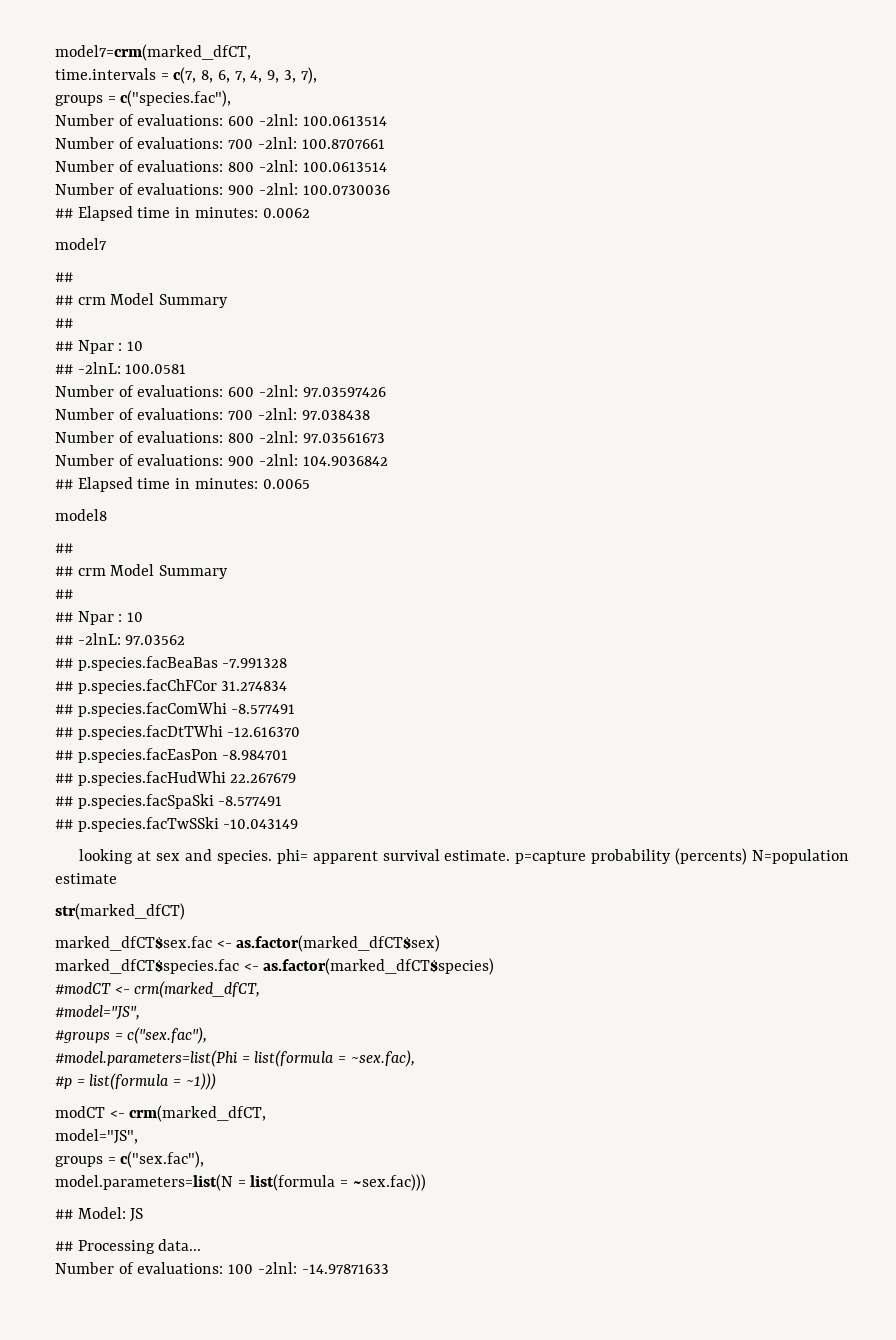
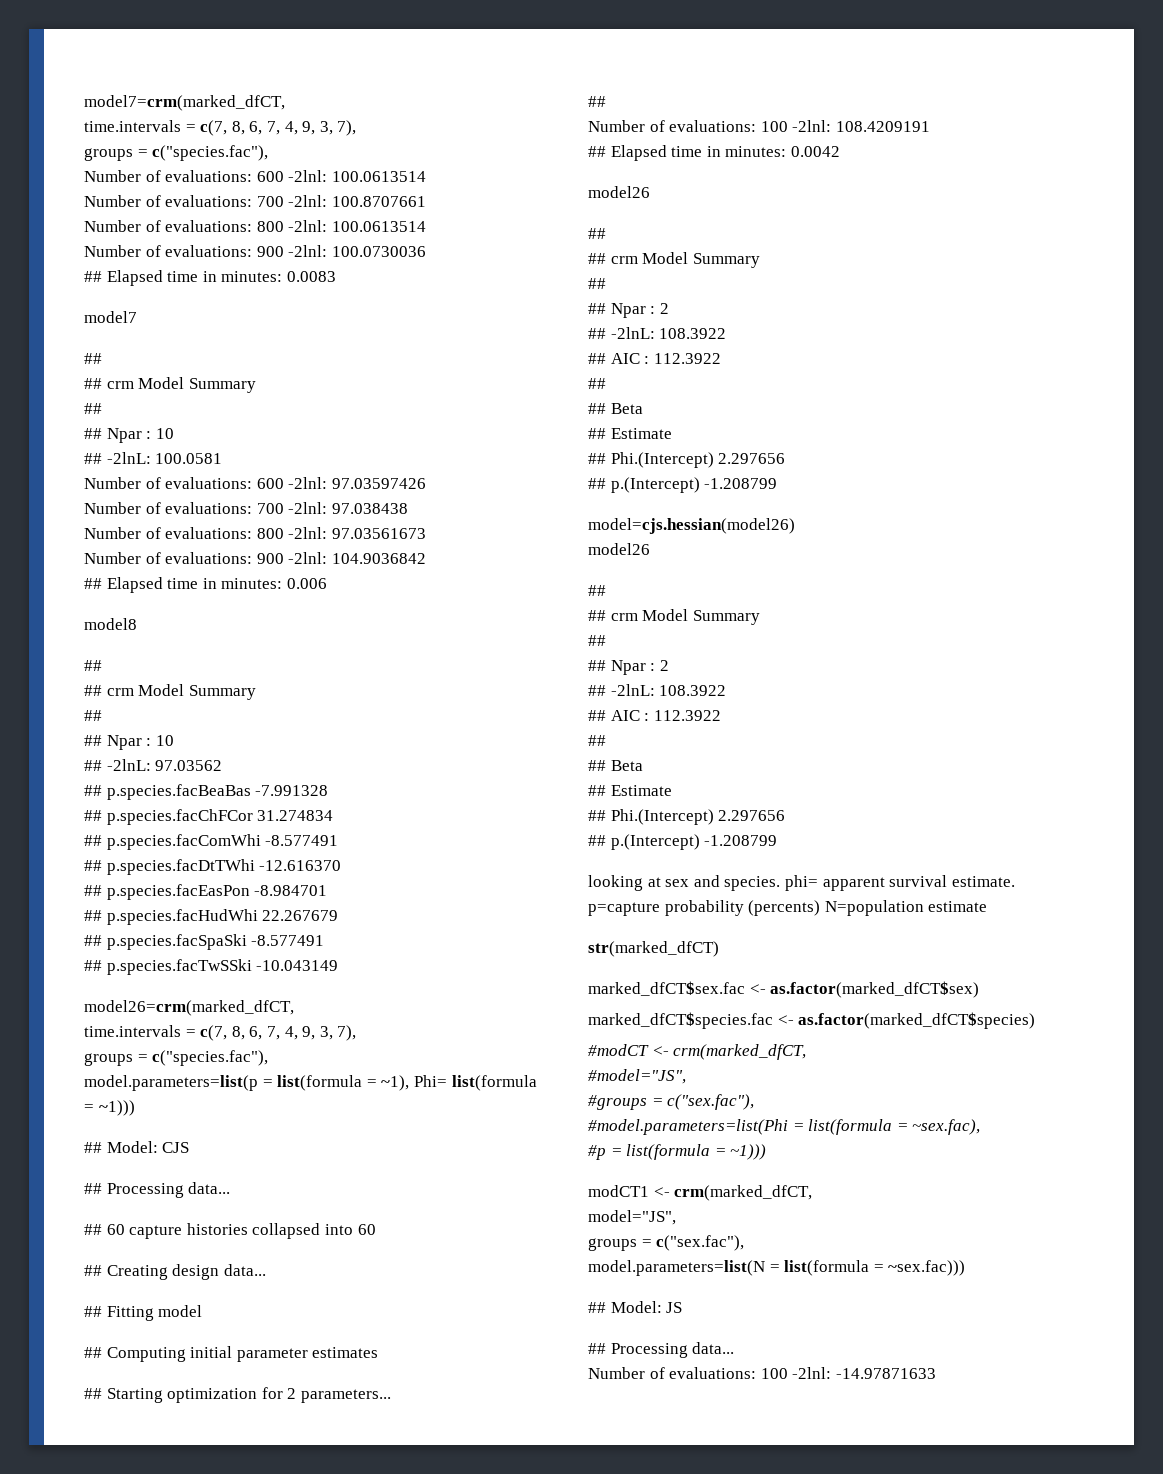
[262,208,310,218] 0.0062 -> [286,271,336,282] 0.0083
[262,479,310,489] 0.0065 -> [286,578,327,589] 0.006
(299, 824) none -> [84,1000,294,1016] [84,1025,357,1041] [84,1050,269,1066] [84,1075,537,1091] [84,1100,135,1116] [84,1141,190,1153] [84,1182,231,1198] [84,1223,376,1239] [84,1264,266,1280] [84,1305,203,1321] [84,1346,379,1362] [84,1387,391,1403] [588,96,606,107] [588,120,930,132] [588,145,840,161] [588,186,650,198] [588,228,606,239] [588,252,760,268] [588,278,606,289] [588,303,669,318] [588,327,727,339] [588,353,721,364] [588,378,606,389] [588,403,643,414] [588,428,672,439] [588,452,786,468] [588,477,778,493] [588,518,795,534] [588,543,650,555] [588,585,606,596] [588,609,760,625] [588,635,606,646] [588,660,669,675] [588,684,727,696] [588,710,721,721] [588,735,606,746] [588,760,643,771] [588,785,672,796] [588,809,786,825] [588,834,778,850] // model26=crm(marked_dfCT, // time.intervals = c(7, 8, 6, 7, 4, 9, 3, 7), // groups = c("species.fac"), // model.parameters=list(p = list(formula = ~1), Phi= list(formula = ~1))) // ## Model: CJS // ## Processing data... // ## 60 capture histories collapsed into 60 // ## Creating design data... // ## Fitting model // ## Computing initial parameter estimates // ## Starting optimization for 2 parameters... // ## // Number of evaluations: 100 -2lnl: 108.4209191 // ## Elapsed time in minutes: 0.0042 // model26 // ## // ## crm Model Summary // ## // ## Npar : 2 // ## -2lnL: 108.3922 // ## AIC : 112.3922 // ## // ## Beta // ## Estimate // ## Phi.(Intercept) 2.297656 // ## p.(Intercept) -1.208799 // model=cjs.hessian(model26) // model26 // ## // ## crm Model Summary // ## // ## Npar : 2 // ## -2lnL: 108.3922 // ## AIC : 112.3922 // ## // ## Beta // ## Estimate // ## Phi.(Intercept) 2.297656 // ## p.(Intercept) -1.208799
[55,1106,105,1118] modCT -> [588,1185,649,1197] modCT1

